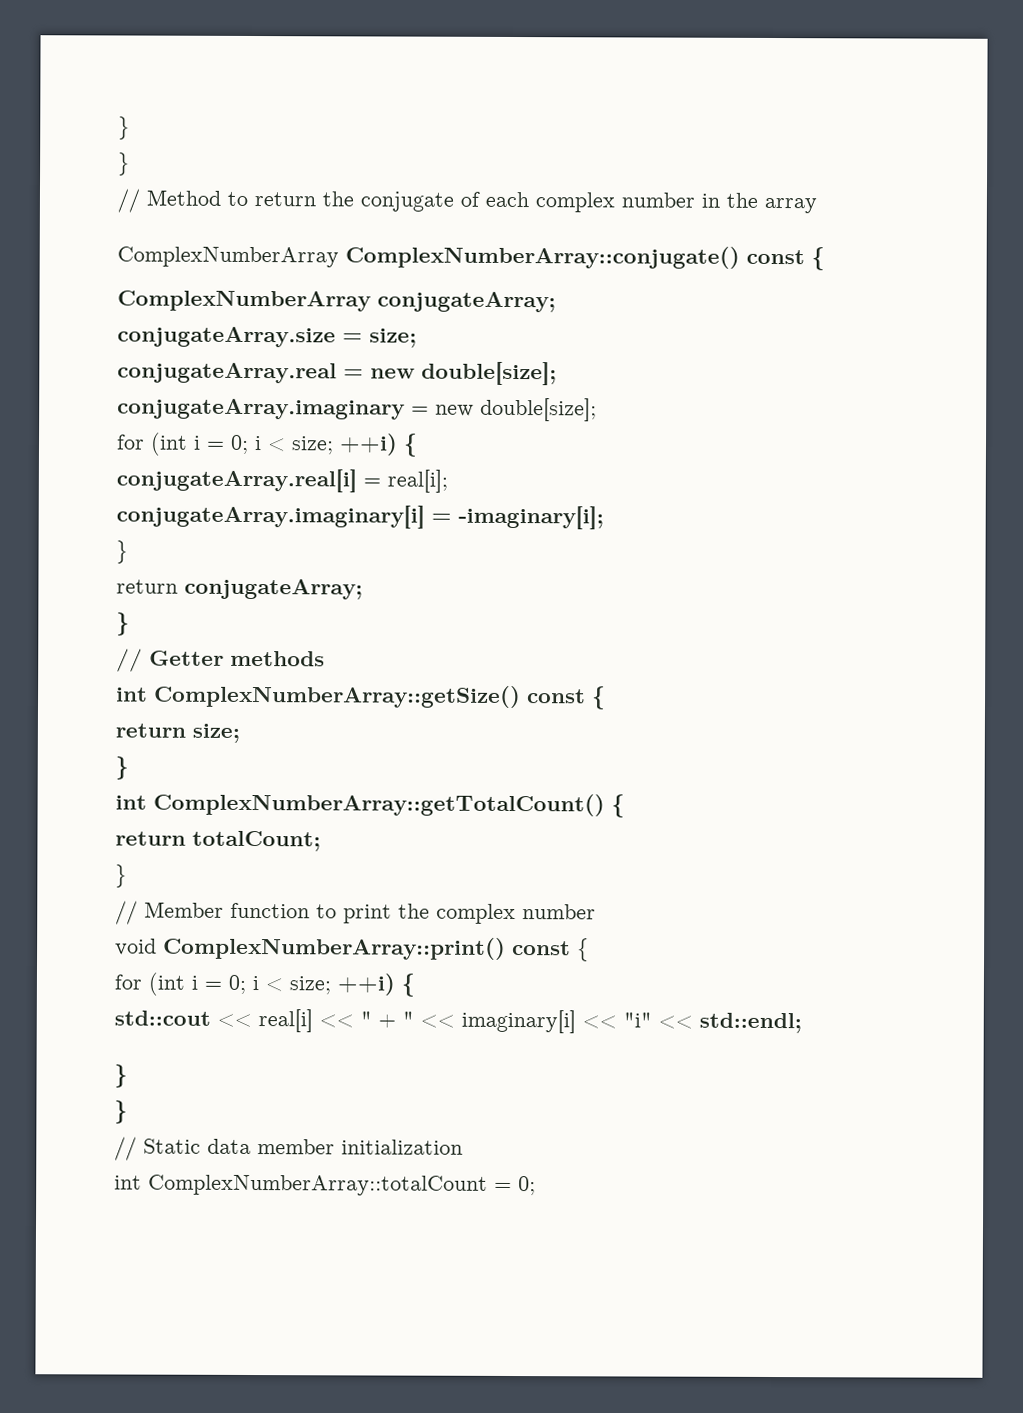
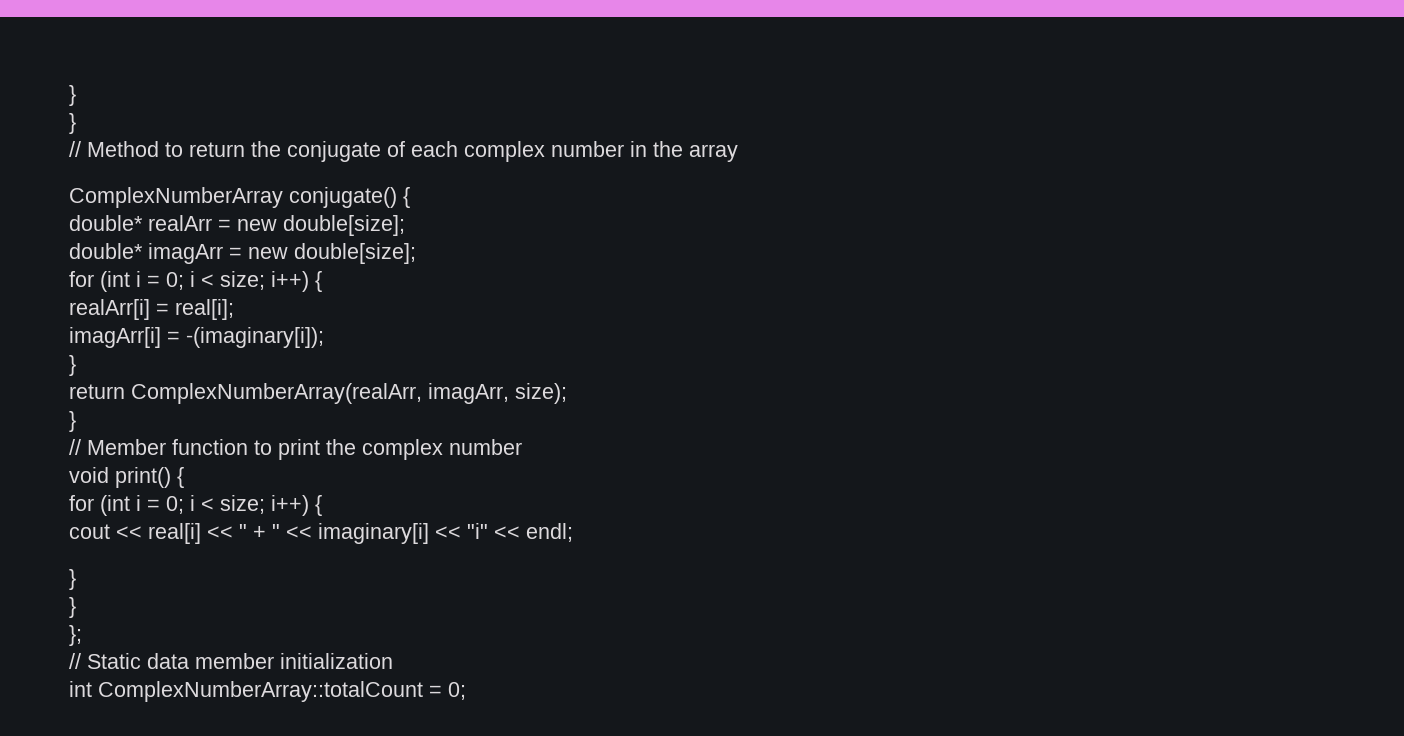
[345,245,825,271] [117,290,556,313] [117,326,417,348] [117,361,557,386] [117,398,405,420] ComplexNumberArray::conjugate() const { // ComplexNumberArray conjugateArray; // conjugateArray.size = size; // conjugateArray.real = new double[size]; // conjugateArray.imaginary -> [289,187,410,208] [69,215,405,236] [69,243,223,264] conjugate() { // double* realArr = new double[size]; // double* imagArr
[339,433,418,457] [116,468,357,493] ++i) { // conjugateArray.real[i] -> [271,271,322,292] [69,299,150,320] i++) { // realArr[i]
[116,504,604,530] conjugateArray.imaginary[i] = -imaginary[i]; -> [69,327,324,348] imagArr[i] = -(imaginary[i]);
[184,578,363,600] [116,612,130,636] [116,648,325,672] [116,684,606,710] [115,723,240,743] [115,756,129,780] [115,792,625,818] [115,830,321,852] conjugateArray; // } // // Getter methods // int ComplexNumberArray::getSize() const { // return size; // } // int ComplexNumberArray::getTotalCount() { // return totalCount; -> [131,383,567,404] ComplexNumberArray(realArr, imagArr, size);
[163,936,571,960] ComplexNumberArray::print() const -> [115,467,171,488] print()
[337,973,415,997] [114,1010,211,1026] ++i) { // std::cout -> [271,495,322,516] [69,524,110,539] i++) { // cout
[699,1012,802,1034] [114,1064,128,1088] [114,1100,128,1124] std::endl; // } // } -> [526,523,573,542] [69,569,76,590] [69,597,76,618] [69,625,82,646] endl; // } // } // };

